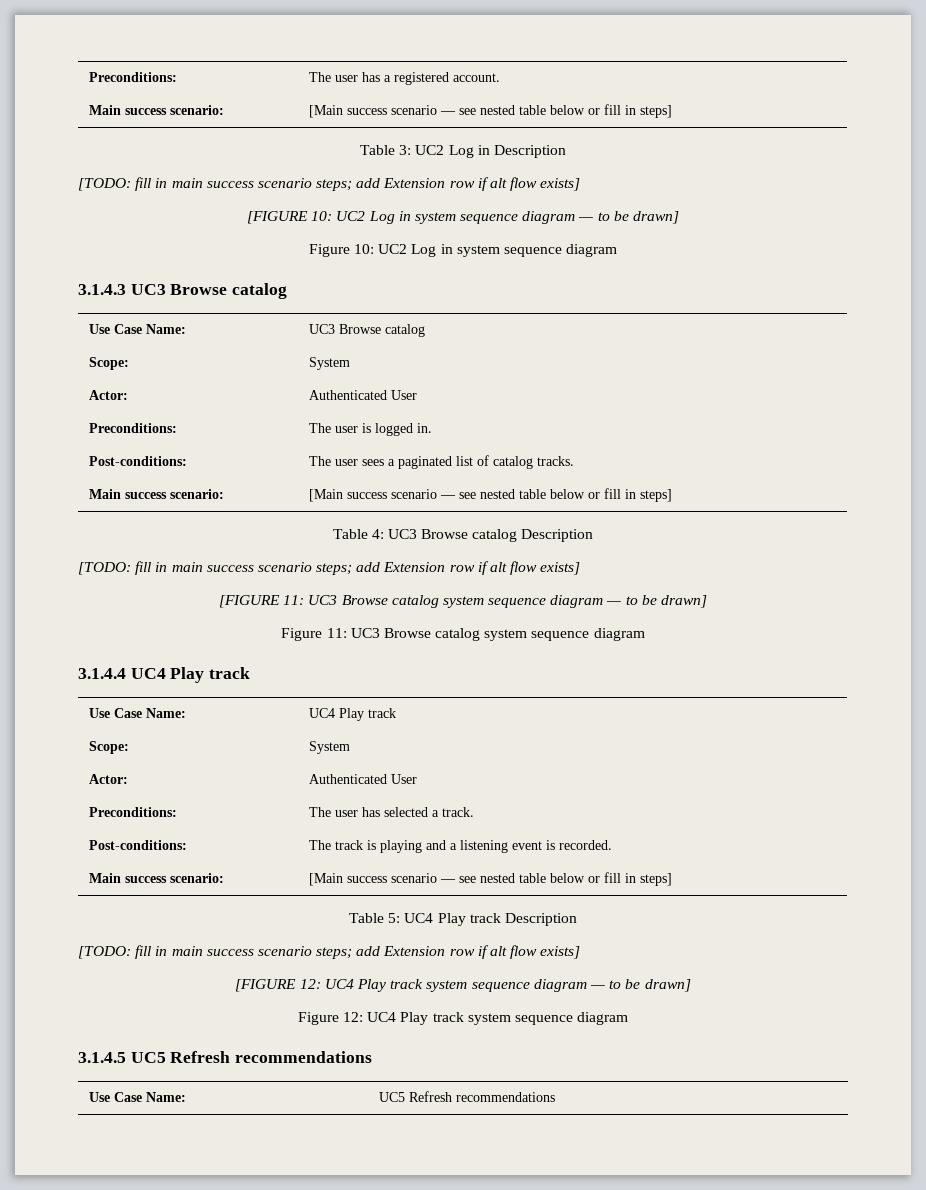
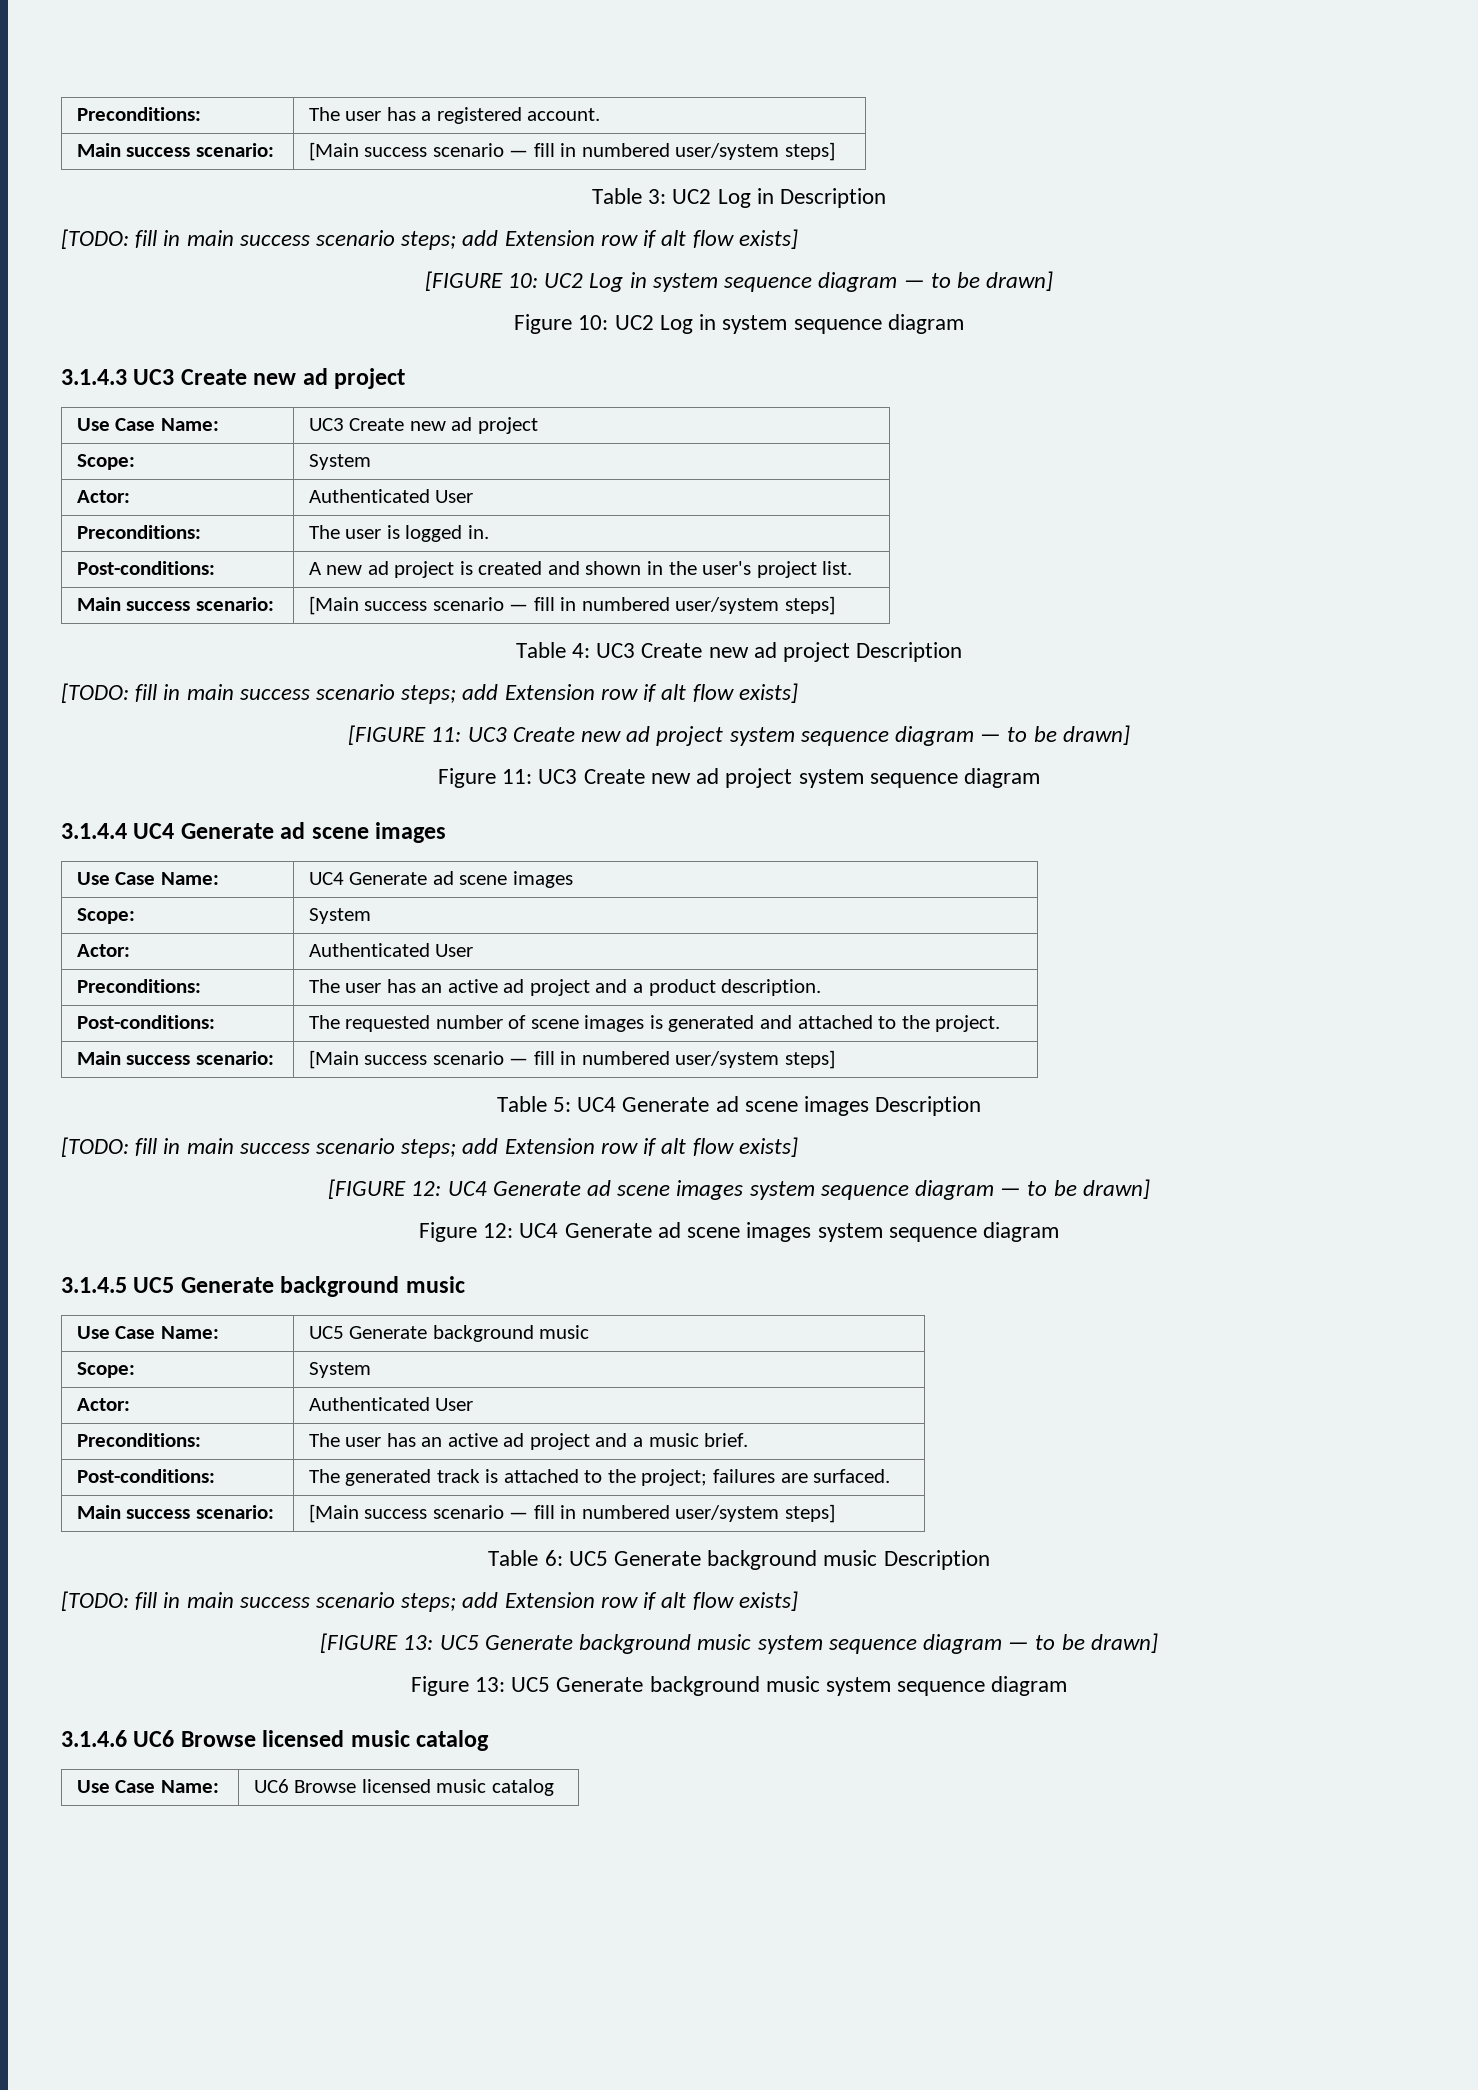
[458,104,636,115] see nested table below or fill in -> [533,143,780,160] fill in numbered user/system
[170,283,288,299] Browse catalog -> [180,368,406,389] Create new ad project
[338,324,425,337] Browse catalog -> [349,417,538,434] Create new ad project
[308,455,574,469] [88,489,224,499] [308,488,636,502] The user sees a paginated list of catalog tracks. // Main success scenario: | [Main success scenario — see nested table below or fill in -> [308,561,853,578] [76,597,274,611] [308,596,780,615] A new ad project is created and shown in the user's project list. // Main success scenario: | [Main success scenario — fill in numbered user/system
[421,529,518,542] Browse catalog -> [641,642,851,662] Create new ad project
[341,595,439,608] Browse catalog -> [512,726,724,746] Create new ad project
[383,628,481,641] Browse catalog -> [583,768,793,788] Create new ad project
[170,667,251,683] Play track -> [180,822,447,843] Generate ad scene images
[338,708,396,721] [88,741,129,754] [308,741,350,754] [88,774,128,784] [308,774,417,784] [88,807,177,817] [308,807,474,817] [88,840,187,850] [308,840,612,853] [88,873,224,883] [308,872,636,886] Play track // Scope: | System // Actor: | Authenticated User // Preconditions: | The user has selected a track. // Post-conditions: | The track is playing and a listening event is recorded. // Main success scenario: | [Main success scenario — see nested table below or fill in -> [349,871,573,888] [76,908,135,924] [308,908,371,924] [76,944,130,957] [308,943,474,957] [76,979,201,993] [308,979,822,996] [76,1015,215,1029] [308,1015,1001,1032] [76,1051,274,1065] [308,1050,780,1069] Generate ad scene images // Scope: | System // Actor: | Authenticated User // Preconditions: | The user has an active ad project and a product description. // Post-conditions: | The requested number of scene images is generated and attached to the project. // Main success scenario: | [Main success scenario — fill in numbered user/system
[437,913,501,926] Play track -> [622,1096,870,1116] Generate ad scene images
[357,979,424,992] Play track -> [492,1180,744,1200] Generate ad scene images
[400,1012,464,1025] Play track -> [564,1222,812,1242] Generate ad scene images
[170,1051,373,1063] Refresh recommendations -> [180,1276,465,1297] Generate background music
[408,1091,555,1102] Refresh recommendations -> [349,1325,590,1342] [76,1362,135,1378] [308,1362,371,1378] [76,1398,130,1411] [308,1397,474,1411] [76,1433,201,1447] [308,1433,749,1450] [76,1469,215,1483] [308,1469,891,1486] [76,1505,274,1519] [308,1504,836,1523] [488,1550,990,1570] [61,1591,798,1612] [320,1633,1158,1654] [410,1676,1068,1696] [61,1730,490,1751] [76,1780,219,1793] [253,1779,554,1796] Generate background music // Scope: | System // Actor: | Authenticated User // Preconditions: | The user has an active ad project and a music brief. // Post-conditions: | The generated track is attached to the project; failures are surfaced. // Main success scenario: | [Main success scenario — fill in numbered user/system steps] // Table 6: UC5 Generate background music Description // [TODO: fill in main success scenario steps; add Extension row if alt flow exists] // [FIGURE 13: UC5 Generate background music system sequence diagram — to be drawn] // Figure 13: UC5 Generate background music system sequence diagram // 3.1.4.6 UC6 Browse licensed music catalog // Use Case Name: | UC6 Browse licensed music catalog

